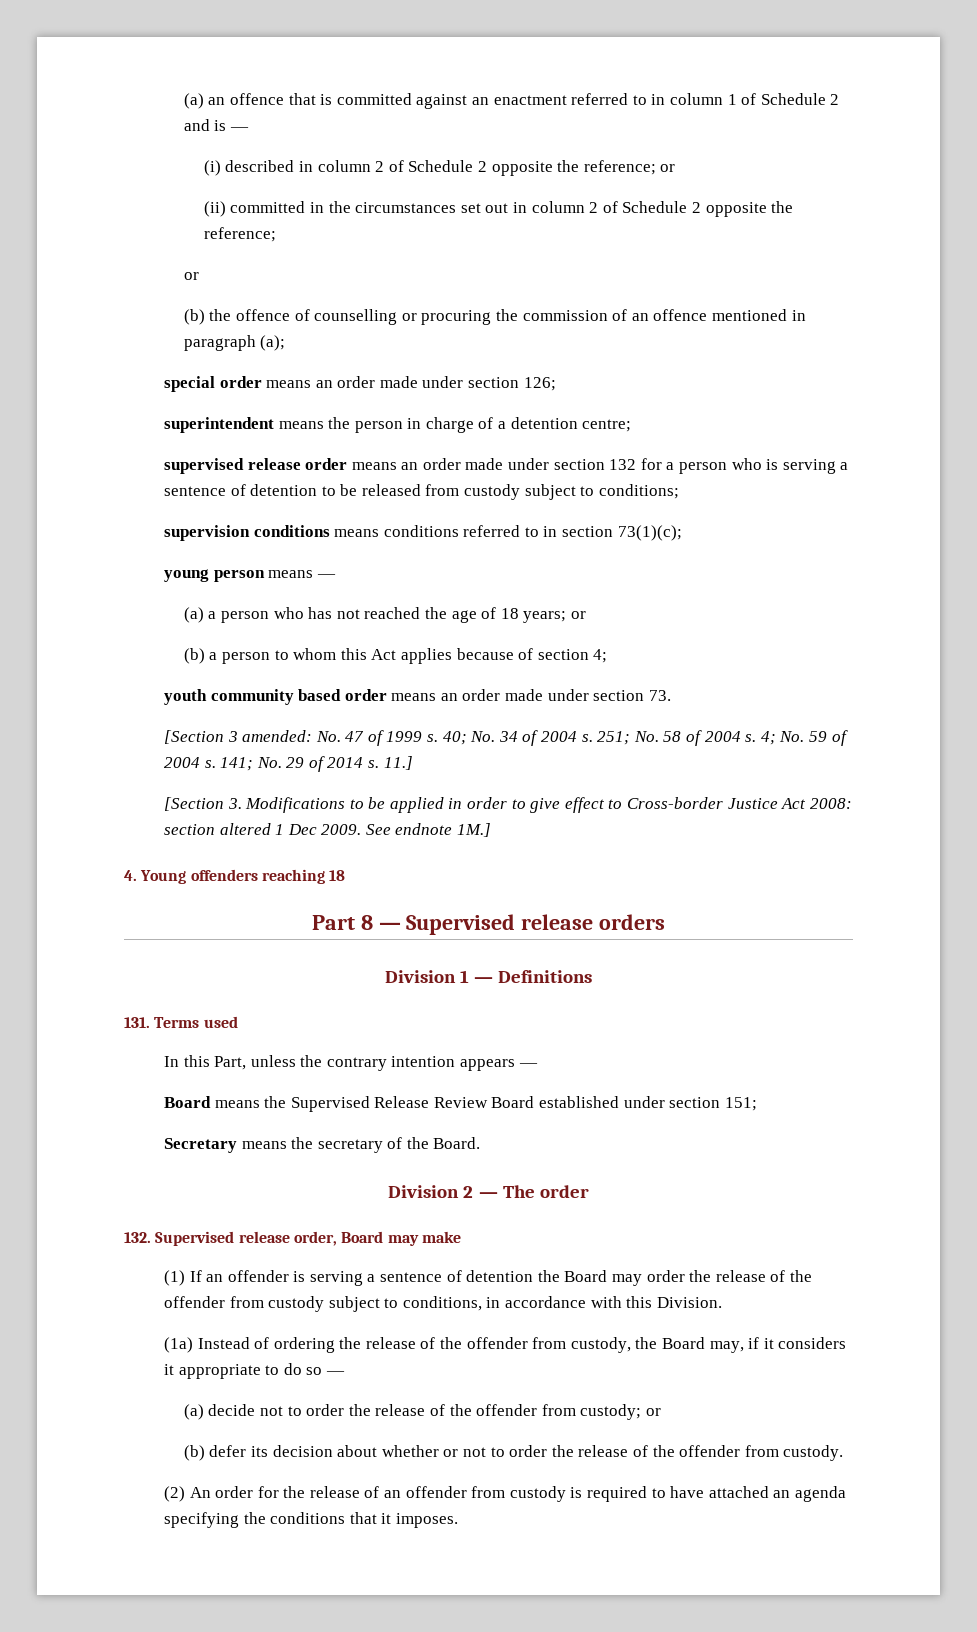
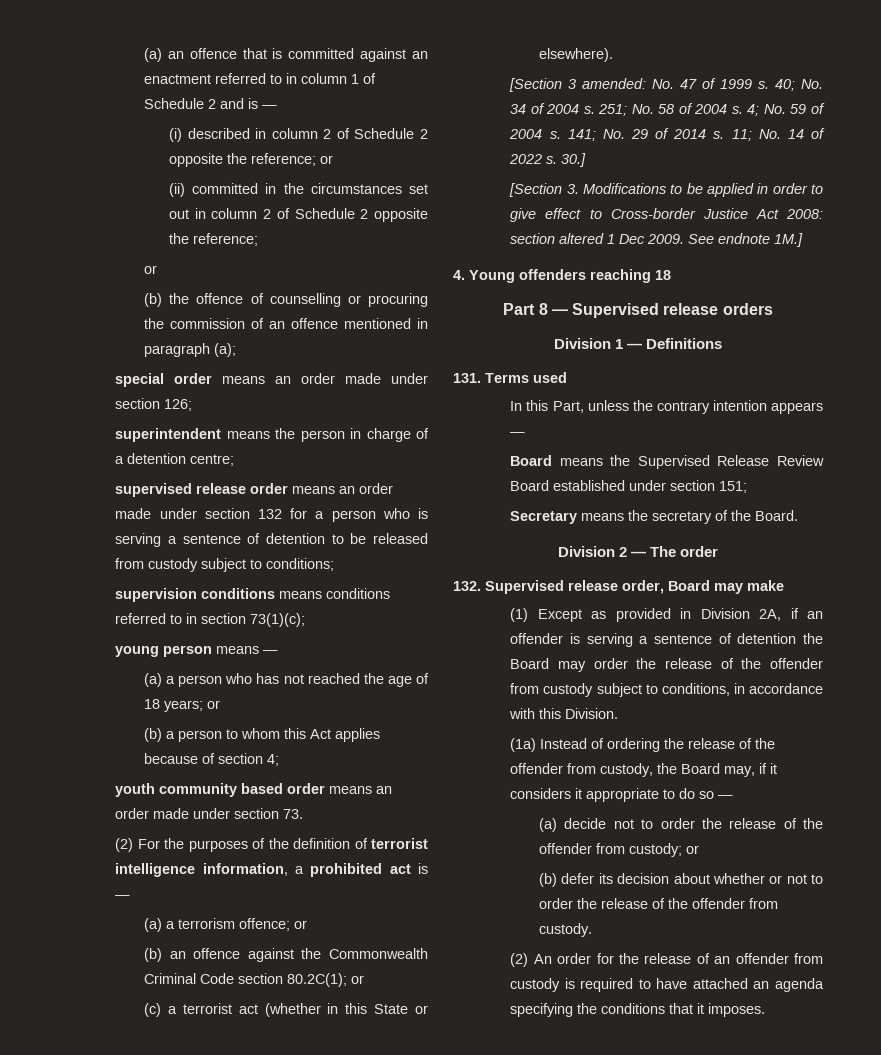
(671, 695) none -> [115,838,428,852] [115,863,428,877] [115,895,131,899] [144,918,308,932] [144,948,428,962] [144,973,365,987] [144,1003,428,1017] [539,48,614,62] // (2) For the purposes of the definition of terrorist intelligence information, a prohibited act is — // (a) a terrorism offence; or // (b) an offence against the Commonwealth Criminal Code section 80.2C(1); or // (c) a terrorist act (whether in this State or elsewhere).
[383,756,413,770] 11.] -> [731,128,825,141] [509,153,587,167] 11; No. 14 of 2022 s. 30.]
[189,1270,202,1282] If -> [537,608,799,622] Except as provided in Division 2A, if

